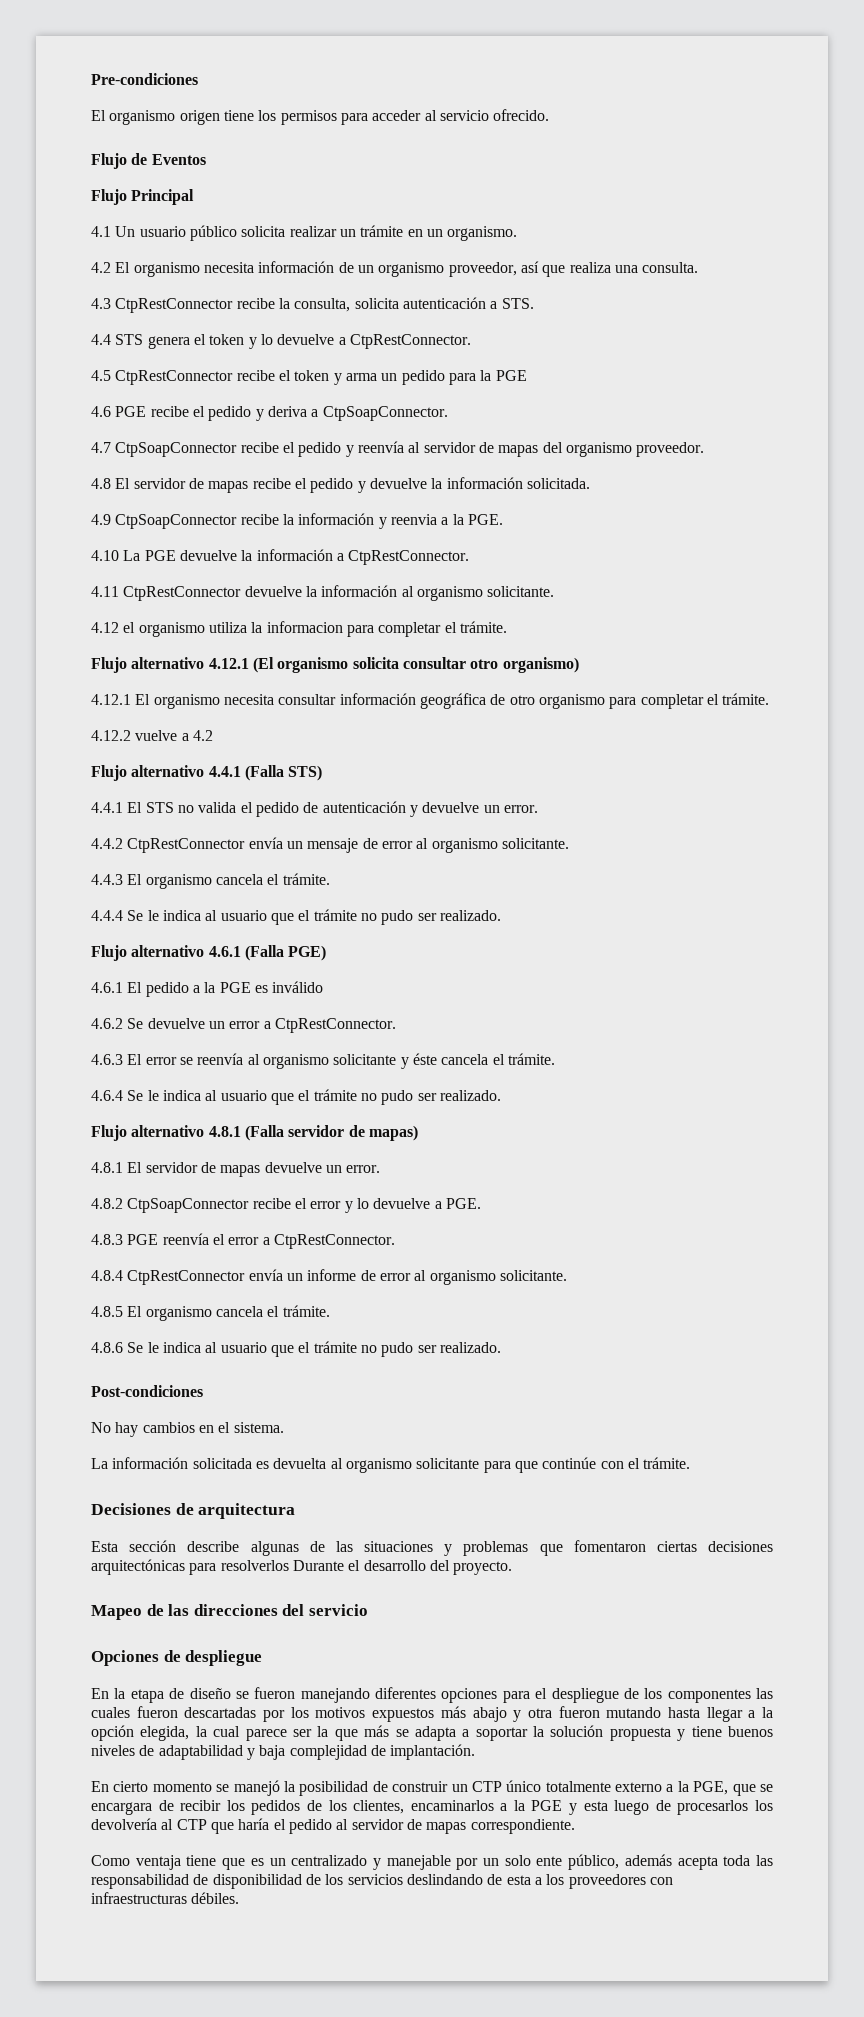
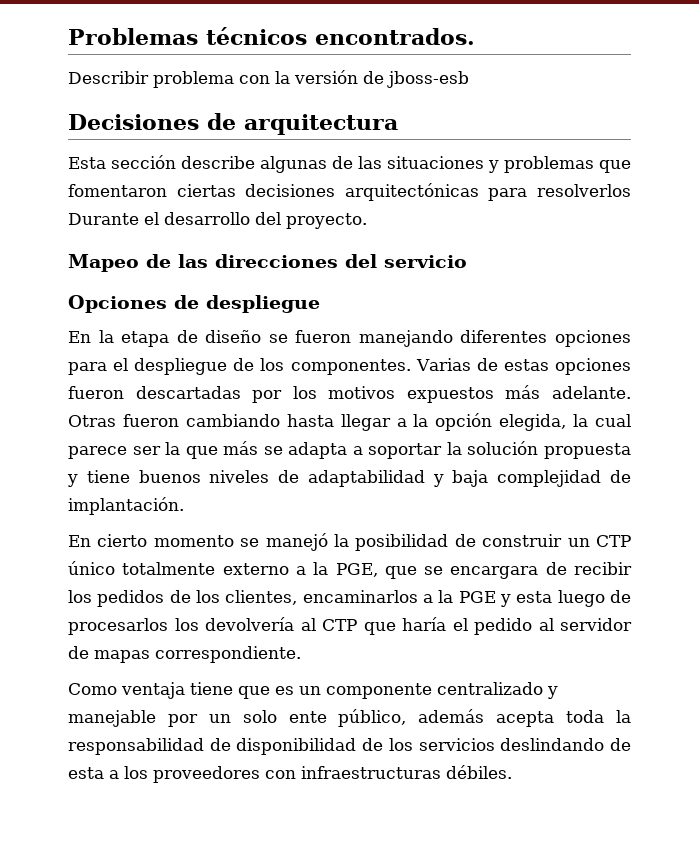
[91,73,198,85] [91,109,550,125] [91,153,206,169] [91,189,195,205] [91,225,518,241] [91,261,699,277] [91,297,534,313] [91,334,471,349] [91,370,527,385] [91,406,448,421] [91,441,705,457] [91,477,590,493] [91,513,503,529] [91,549,470,565] [91,585,555,601] [91,621,507,637] [91,657,579,673] [91,693,770,709] [91,730,213,741] [91,765,323,781] [91,801,538,817] [91,837,569,853] [91,873,330,889] [91,909,501,925] [91,945,327,961] [91,981,324,997] [91,1018,396,1033] [91,1053,555,1069] [91,1089,501,1105] [91,1125,418,1141] [91,1162,381,1177] [91,1198,481,1213] [91,1233,395,1249] [91,1269,567,1285] [91,1305,330,1321] [91,1341,501,1357] [91,1385,203,1397] [91,1422,284,1437] [91,1457,691,1473] Pre-condiciones // El organismo origen tiene los permisos para acceder al servicio ofrecido. // Flujo de Eventos // Flujo Principal // 4.1 Un usuario público solicita realizar un trámite en un organismo. // 4.2 El organismo necesita información de un organismo proveedor, así que realiza una consulta. // 4.3 CtpRestConnector recibe la consulta, solicita autenticación a STS. // 4.4 STS genera el token y lo devuelve a CtpRestConnector. // 4.5 CtpRestConnector recibe el token y arma un pedido para la PGE // 4.6 PGE recibe el pedido y deriva a CtpSoapConnector. // 4.7 CtpSoapConnector recibe el pedido y reenvía al servidor de mapas del organismo proveedor. // 4.8 El servidor de mapas recibe el pedido y devuelve la información solicitada. // 4.9 CtpSoapConnector recibe la información y reenvia a la PGE. // 4.10 La PGE devuelve la información a CtpRestConnector. // 4.11 CtpRestConnector devuelve la información al organismo solicitante. // 4.12 el organismo utiliza la informacion para completar el trámite. // Flujo alternativo 4.12.1 (El organismo solicita consultar otro organismo) // 4.12.1 El organismo necesita consultar información geográfica de otro organismo para completar el trámite. // 4.12.2 vuelve a 4.2 // Flujo alternativo 4.4.1 (Falla STS) // 4.4.1 El STS no valida el pedido de autenticación y devuelve un error. // 4.4.2 CtpRestConnector envía un mensaje de error al organismo solicitante. // 4.4.3 El organismo cancela el trámite. // 4.4.4 Se le indica al usuario que el trámite no pudo ser realizado. // Flujo alternativo 4.6.1 (Falla PGE) // 4.6.1 El pedido a la PGE es inválido // 4.6.2 Se devuelve un error a CtpRestConnector. // 4.6.3 El error se reenvía al organismo solicitante y éste cancela el trámite. // 4.6.4 Se le indica al usuario que el trámite no pudo ser realizado. // Flujo alternativo 4.8.1 (Falla servidor de mapas) // 4.8.1 El servidor de mapas devuelve un error. // 4.8.2 CtpSoapConnector recibe el error y lo devuelve a PGE. // 4.8.3 PGE reenvía el error a CtpRestConnector. // 4.8.4 CtpRestConnector envía un informe de error al organismo solicitante. // 4.8.5 El organismo cancela el trámite. // 4.8.6 Se le indica al usuario que el trámite no pudo ser realizado. // Post-condiciones // No hay cambios en el sistema. // La información solicitada es devuelta al organismo solicitante para que continúe con el trámite. -> [68,27,475,45] [68,70,469,88] Problemas técnicos encontrados. // Describir problema con la versión de jboss-esb
[667,1688,773,1703] [91,1707,130,1718] componentes las cuales -> [290,358,631,375] componentes. Varias de estas opciones
[472,1706,662,1722] abajo y otra fueron mutando -> [552,386,631,399] [68,414,280,427] adelante. Otras fueron cambiando
(286, 1862) none -> [326,683,432,699] componente
[756,1855,773,1866] las -> [616,710,632,723] la

